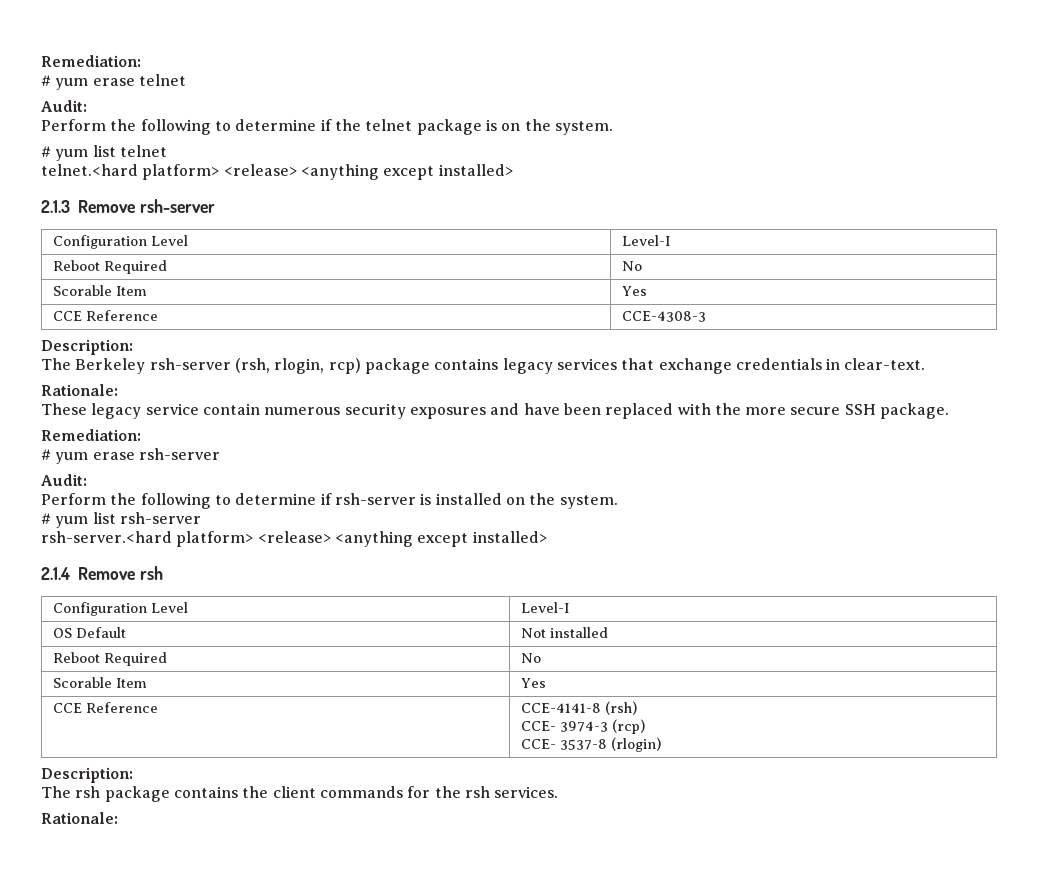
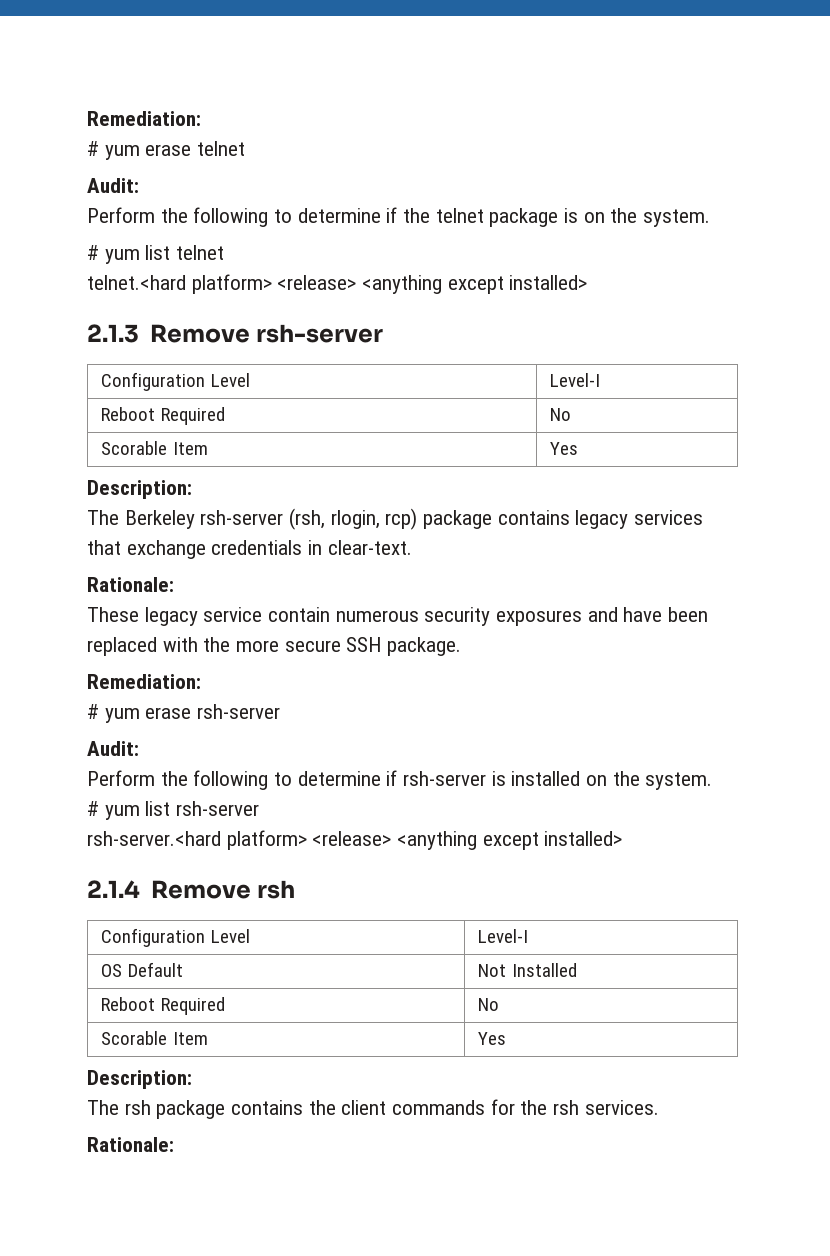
[52,310,158,321] [621,311,706,322] // CCE Reference | CCE-4308-3 -> (579, 448) none
[549,627,608,638] [52,652,167,666] [520,653,541,663] [52,677,147,688] [520,678,546,688] [52,702,158,713] [520,701,637,715] [520,719,645,734] [520,737,661,752] installed // Reboot Required | No // Scorable Item | Yes // CCE Reference | CCE-4141-8 (rsh) // CCE- 3974-3 (rcp) // CCE- 3537-8 (rlogin) -> [511,963,577,977] [101,997,225,1015] [478,998,500,1011] [101,1031,208,1045] [478,1032,507,1045] Installed // Reboot Required | No // Scorable Item | Yes

